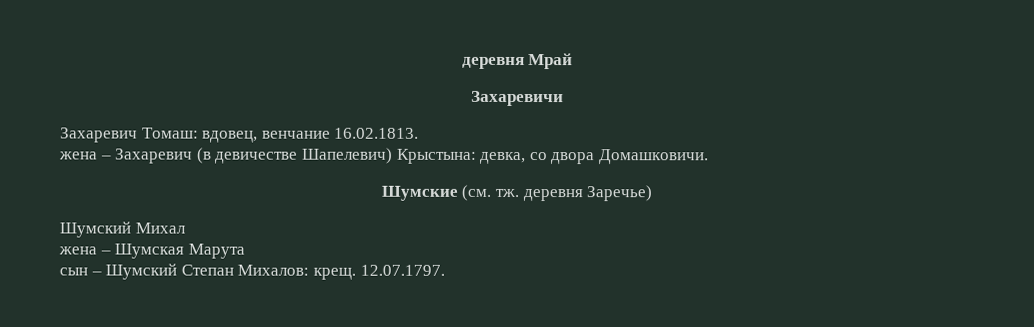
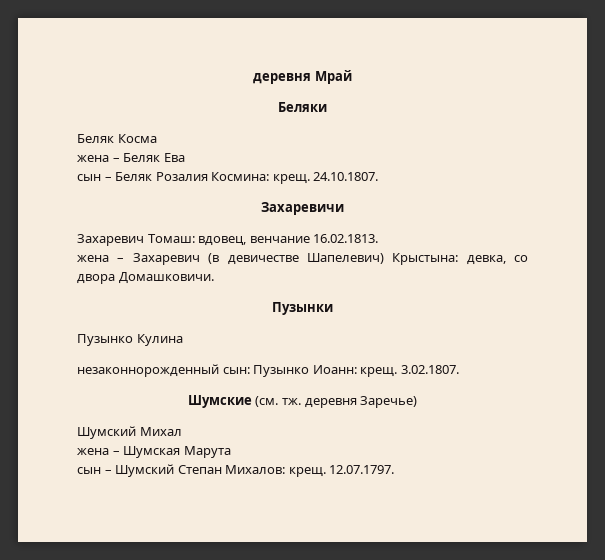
(574, 61) none -> [278,102,327,112] [77,134,157,143] [77,153,185,162] [77,172,379,184] // Беляки // Беляк Косма // жена – Беляк Ева // сын – Беляк Розалия Космина: крещ. 24.10.1807.
(709, 157) none -> [272,302,333,315] [77,334,183,346] [77,364,459,377] // Пузынки // Пузынко Кулина // незаконнорожденный сын: Пузынко Иоанн: крещ. 3.02.1807.

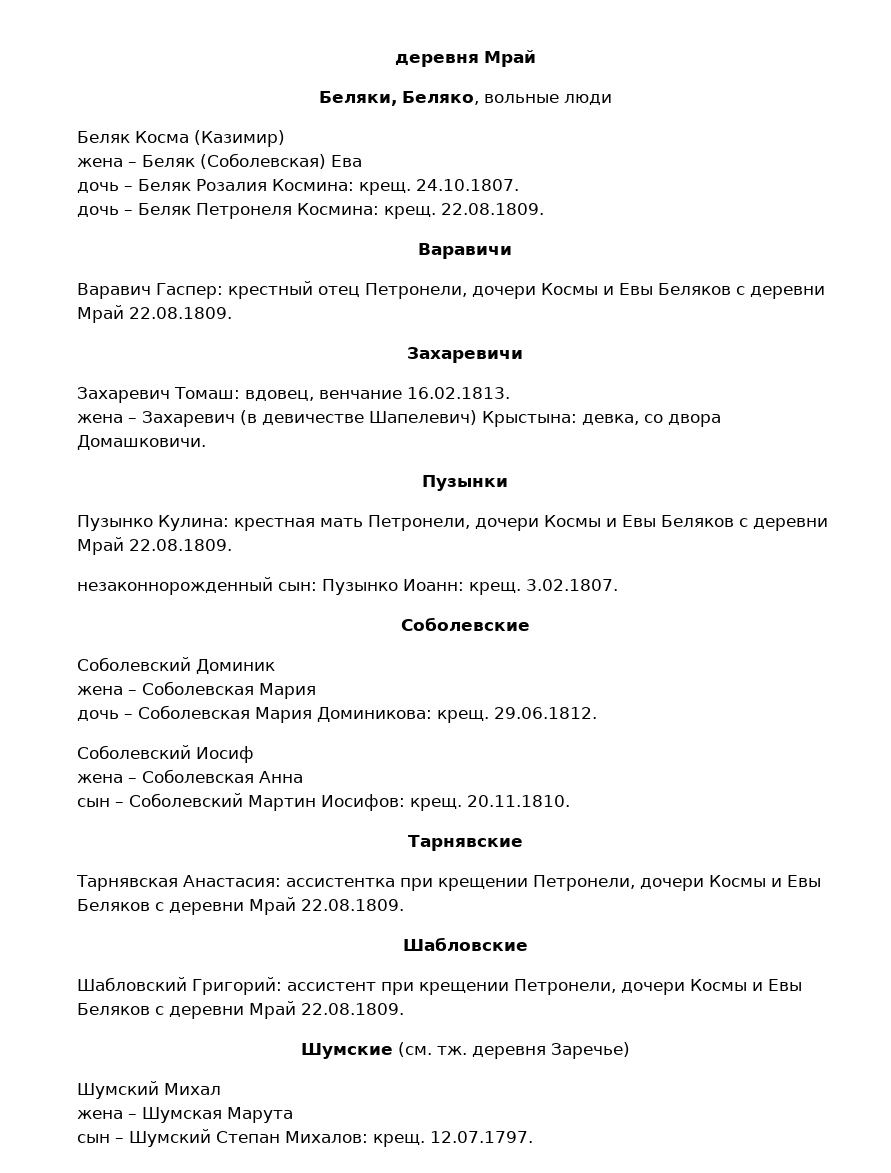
[278,102,327,112] Беляки -> [318,91,612,106] Беляки, Беляко, вольные люди
(157, 138) none -> [194,130,285,147] (Казимир)
(161, 157) none -> [200,153,326,169] (Соболевская)
[77,174,101,181] сын -> [77,182,119,193] дочь
(379, 176) none -> [77,203,544,219] [418,243,512,259] [77,281,825,299] [77,305,232,323] // дочь – Беляк Петронеля Космина: крещ. 22.08.1809. // Варавичи // Варавич Гаспер: крестный отец Петронели, дочери Космы и Евы Беляков с деревни Мрай 22.08.1809.
[136,334,183,346] Кулина -> [158,515,828,531] [77,537,232,555] Кулина: крестная мать Петронели, дочери Космы и Евы Беляков с деревни Мрай 22.08.1809.
(459, 369) none -> [400,617,530,631] [77,657,275,674] [77,681,316,699] [77,705,597,723] [77,745,254,763] [77,769,303,783] [77,793,570,811] [407,835,523,851] [76,875,821,891] [77,897,404,915] [402,937,528,951] [77,977,802,995] [77,1001,404,1019] // Соболевские // Соболевский Доминик // жена – Соболевская Мария // дочь – Соболевская Мария Доминикова: крещ. 29.06.1812. // Соболевский Иосиф // жена – Соболевская Анна // сын – Соболевский Мартин Иосифов: крещ. 20.11.1810. // Тарнявские // Тарнявская Анастасия: ассистентка при крещении Петронели, дочери Космы и Евы Беляков с деревни Мрай 22.08.1809. // Шабловские // Шабловский Григорий: ассистент при крещении Петронели, дочери Космы и Евы Беляков с деревни Мрай 22.08.1809.

